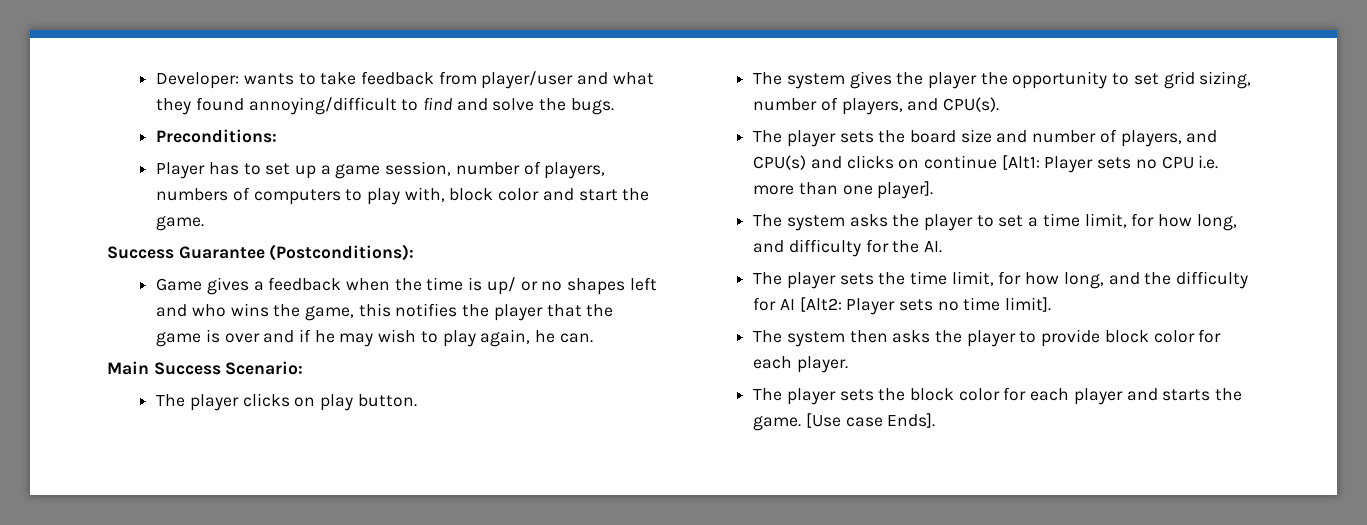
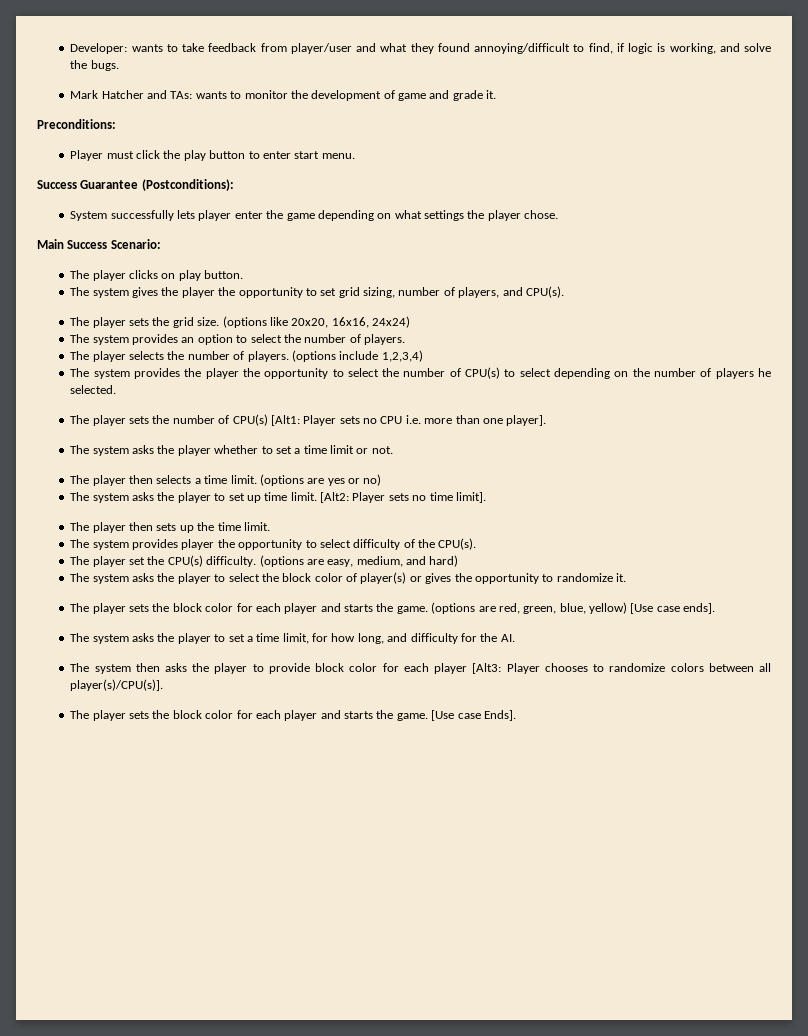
[423,97,453,111] find -> [588,43,716,54] find, if logic is working,
[156,129,278,143] [156,161,606,179] [156,187,650,205] [156,216,205,231] [107,244,415,261] [156,277,657,295] [156,303,614,321] [156,329,593,347] Preconditions: // Player has to set up a game session, number of players, numbers of computers to play with, block color and start the game. // Success Guarantee (Postconditions): // Game gives a feedback when the time is up/ or no shapes left and who wins the game, this notifies the player that the game is over and if he may wish to play again, he can. -> [70,90,497,101] [37,119,116,129] [70,150,355,161] [37,179,234,191] [70,210,559,221] Mark Hatcher and TAs: wants to monitor the development of game and grade it. // Preconditions: // Player must click the play button to enter start menu. // Success Guarantee (Postconditions): // System successfully lets player enter the game depending on what settings the player chose.
[910,129,1218,147] [753,155,998,170] board size and number of players, and CPU(s) and clicks on continue -> [172,316,411,328] [70,334,406,345] [70,350,423,362] [70,367,772,379] [70,385,117,394] [70,414,268,426] grid size. (options like 20x20, 16x16, 24x24) // The system provides an option to select the number of players. // The player selects the number of players. (options include 1,2,3,4) // The system provides the player the opportunity to select the number of CPU(s) to select depending on the number of players he selected. // The player sets the number of CPU(s)
(934, 190) none -> [70,445,393,456] [70,474,382,486] [70,492,486,503] [70,522,270,533] [70,538,477,550] [70,555,459,567] [70,572,627,584] [70,602,716,614] // The system asks the player whether to set a time limit or not. // The player then selects a time limit. (options are yes or no) // The system asks the player to set up time limit. [Alt2: Player sets no time limit]. // The player then sets up the time limit. // The system provides player the opportunity to select difficulty of the CPU(s). // The player set the CPU(s) difficulty. (options are easy, medium, and hard) // The system asks the player to select the block color of player(s) or gives the opportunity to randomize it. // The player sets the block color for each player and starts the game. (options are red, green, blue, yellow) [Use case ends].
[753,271,1249,289] [753,297,1052,315] // The player sets the time limit, for how long, and the difficulty for AI [Alt2: Player sets no time limit]. -> (515, 638) none
[796,356,848,373] player. -> [434,663,772,674] [70,679,164,691] player [Alt3: Player chooses to randomize colors between all player(s)/CPU(s)].

